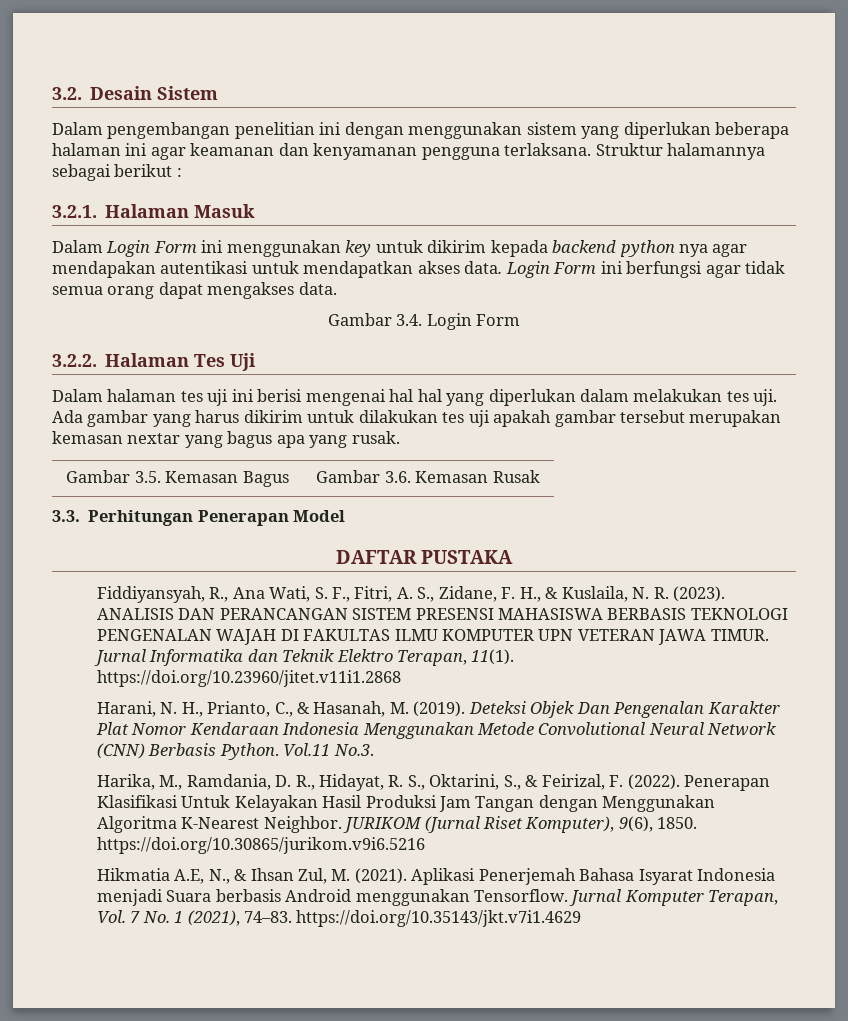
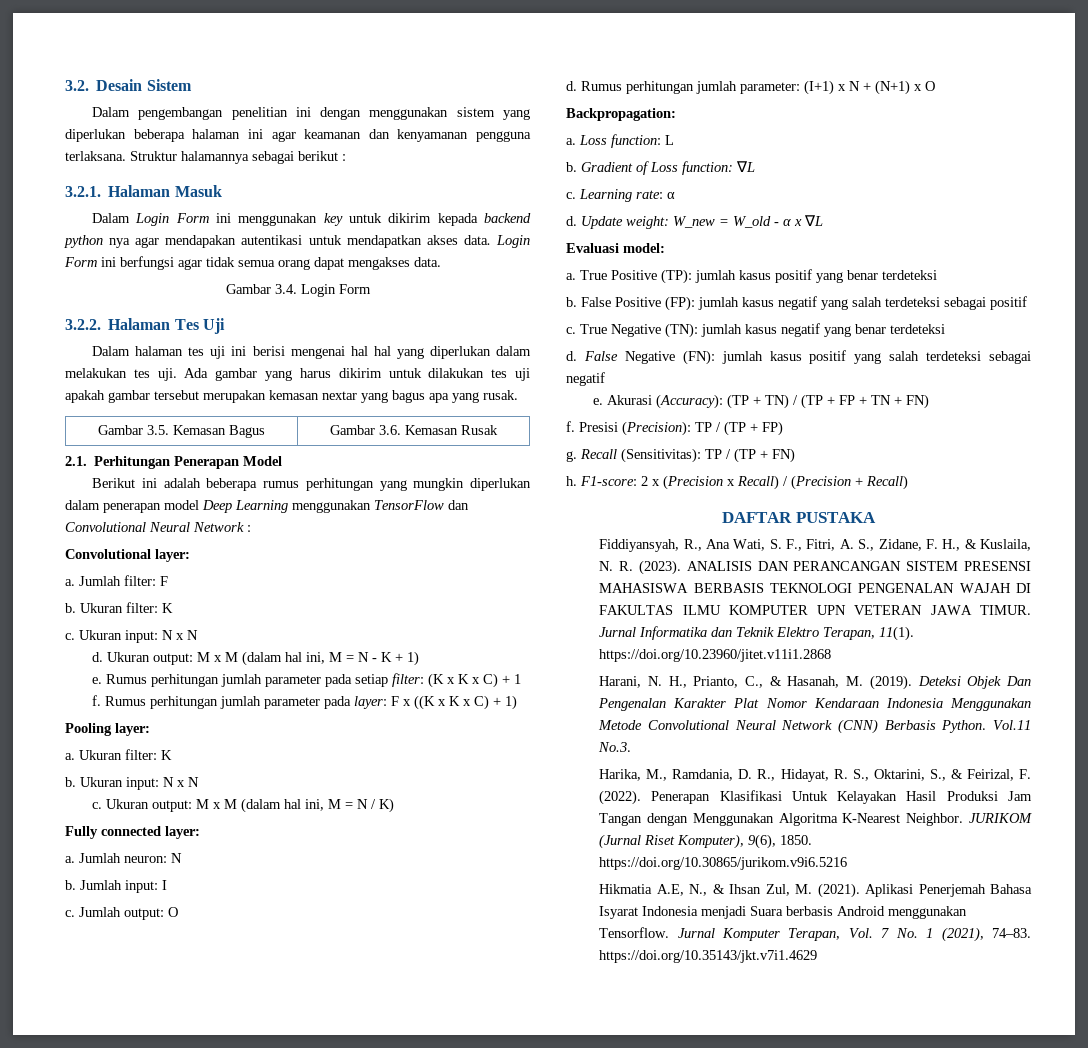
[52,510,80,522] 3.3. -> [65,456,87,466] 2.1.
(346, 516) none -> [92,478,531,491] [65,500,469,513] [65,522,251,532] [65,549,190,562] [65,575,168,586] [65,602,173,613] [65,630,198,643] [92,651,420,666] [92,673,522,688] [92,695,518,710] [65,723,150,736] [65,749,172,760] [65,777,199,790] [92,798,395,813] [65,826,200,839] [65,853,182,863] [65,880,167,893] [65,907,178,920] [566,80,935,95] [566,108,676,121] [566,134,674,148] [566,161,755,175] [566,189,675,202] [566,215,823,229] [566,243,665,253] [566,269,937,284] [566,296,1027,311] [566,323,945,338] [566,350,1031,365] [566,372,605,386] [593,394,930,409] [566,421,783,436] [566,448,795,463] [566,475,908,490] // Berikut ini adalah beberapa rumus perhitungan yang mungkin diperlukan dalam penerapan model Deep Learning menggunakan TensorFlow dan Convolutional Neural Network : // Convolutional layer: // a. Jumlah filter: F // b. Ukuran filter: K // c. Ukuran input: N x N // d. Ukuran output: M x M (dalam hal ini, M = N - K + 1) // e. Rumus perhitungan jumlah parameter pada setiap filter: (K x K x C) + 1 // f. Rumus perhitungan jumlah parameter pada layer: F x ((K x K x C) + 1) // Pooling layer: // a. Ukuran filter: K // b. Ukuran input: N x N // c. Ukuran output: M x M (dalam hal ini, M = N / K) // Fully connected layer: // a. Jumlah neuron: N // b. Jumlah input: I // c. Jumlah output: O // d. Rumus perhitungan jumlah parameter: (I+1) x N + (N+1) x O // Backpropagation: // a. Loss function: L // b. Gradient of Loss function: ∇L // c. Learning rate: α // d. Update weight: W_new = W_old - α x ∇L // Evaluasi model: // a. True Positive (TP): jumlah kasus positif yang benar terdeteksi // b. False Positive (FP): jumlah kasus negatif yang salah terdeteksi sebagai positif // c. True Negative (TN): jumlah kasus negatif yang benar terdeteksi // d. False Negative (FN): jumlah kasus positif yang salah terdeteksi sebagai negatif // e. Akurasi (Accuracy): (TP + TN) / (TP + FP + TN + FN) // f. Presisi (Precision): TP / (TP + FP) // g. Recall (Sensitivitas): TP / (TP + FN) // h. F1-score: 2 x (Precision x Recall) / (Precision + Recall)

